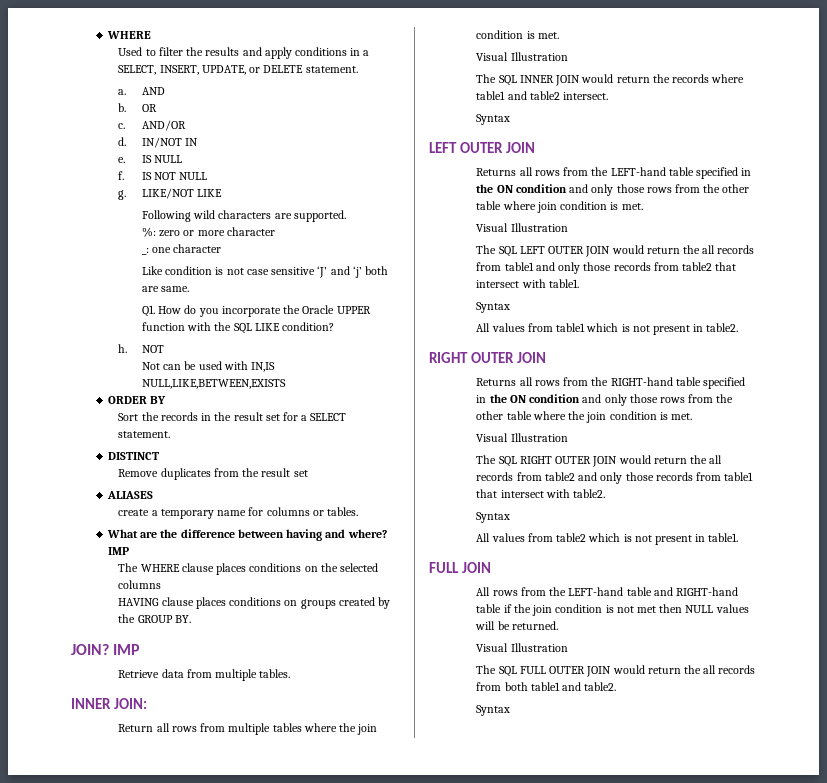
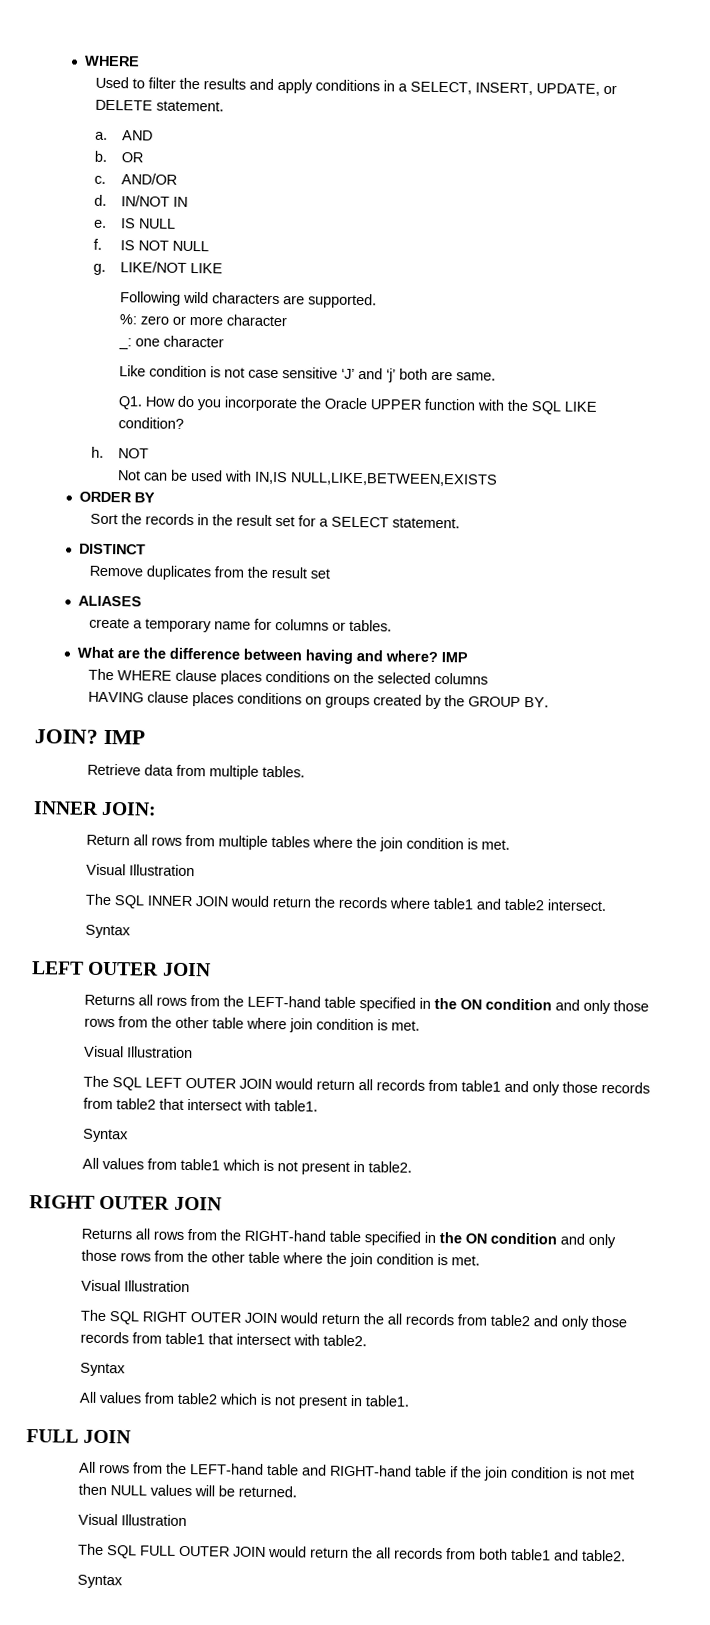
[682,245,700,254] the -> (356, 1085) none

